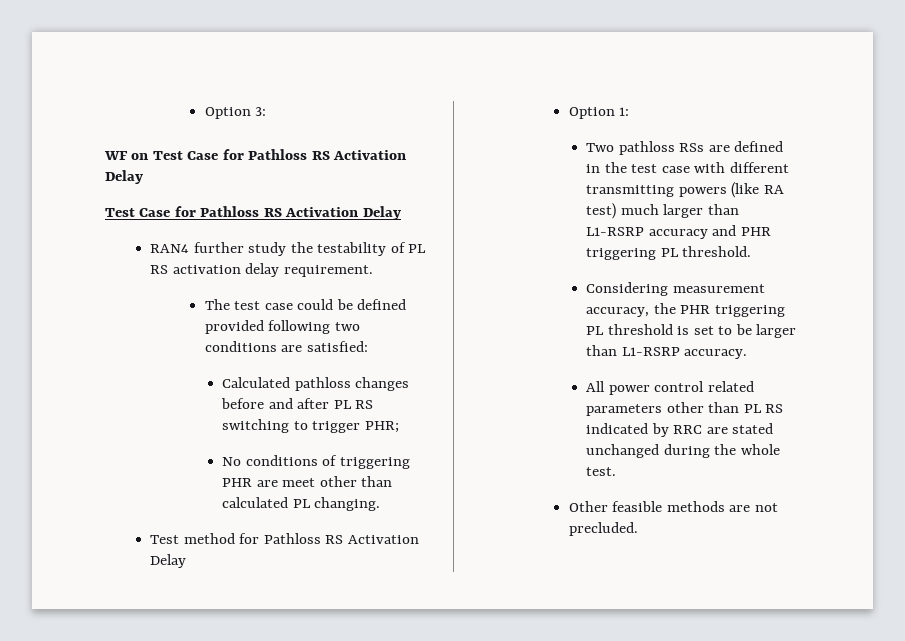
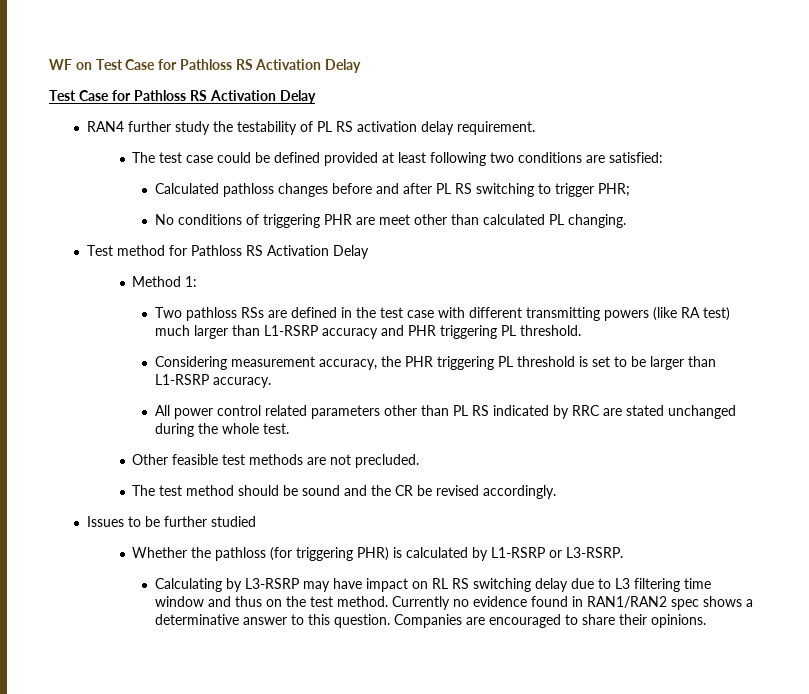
[204,107,267,119] Option 3: // -> (49, 64) none
(264, 327) none -> [382,152,427,163] at least
[568,107,615,119] Option -> [132,276,182,287] Method
(663, 506) none -> [222,454,246,465] test
(638, 529) none -> [132,485,557,499] [86,516,256,527] [132,547,624,561] [154,578,711,592] [154,596,753,610] [154,614,706,628] // The test method should be sound and the CR be revised accordingly. // Issues to be further studied // Whether the pathloss (for triggering PHR) is calculated by L1-RSRP or L3-RSRP. // Calculating by L3-RSRP may have impact on RL RS switching delay due to L3 filtering time window and thus on the test method. Currently no evidence found in RAN1/RAN2 spec shows a determinative answer to this question. Companies are encouraged to share their opinions.

